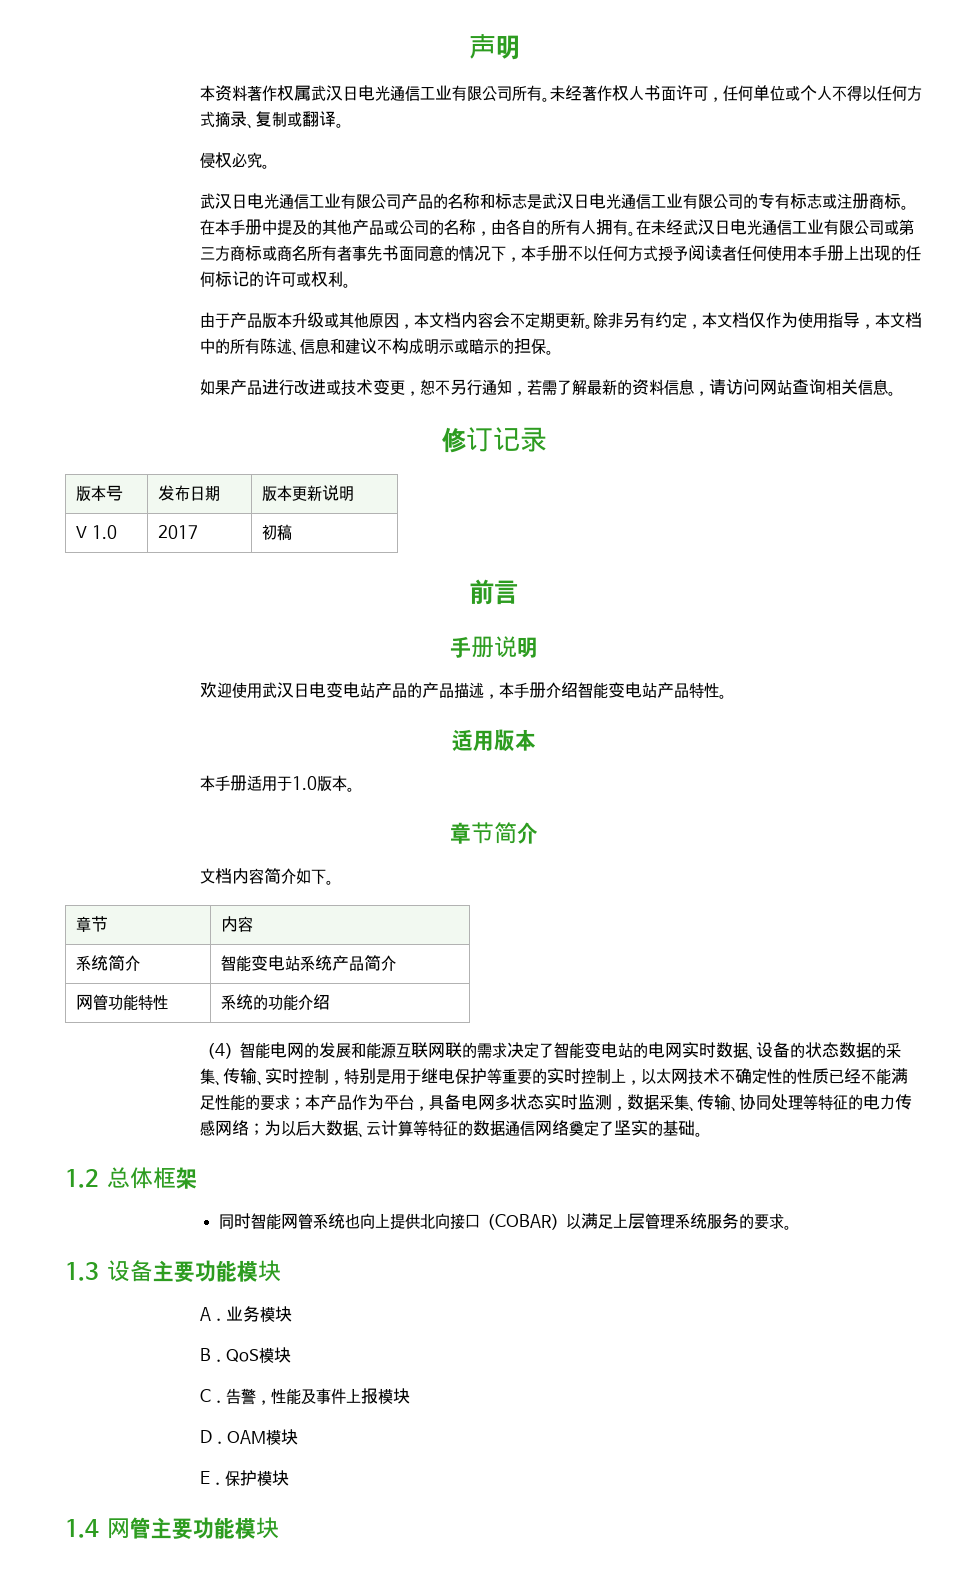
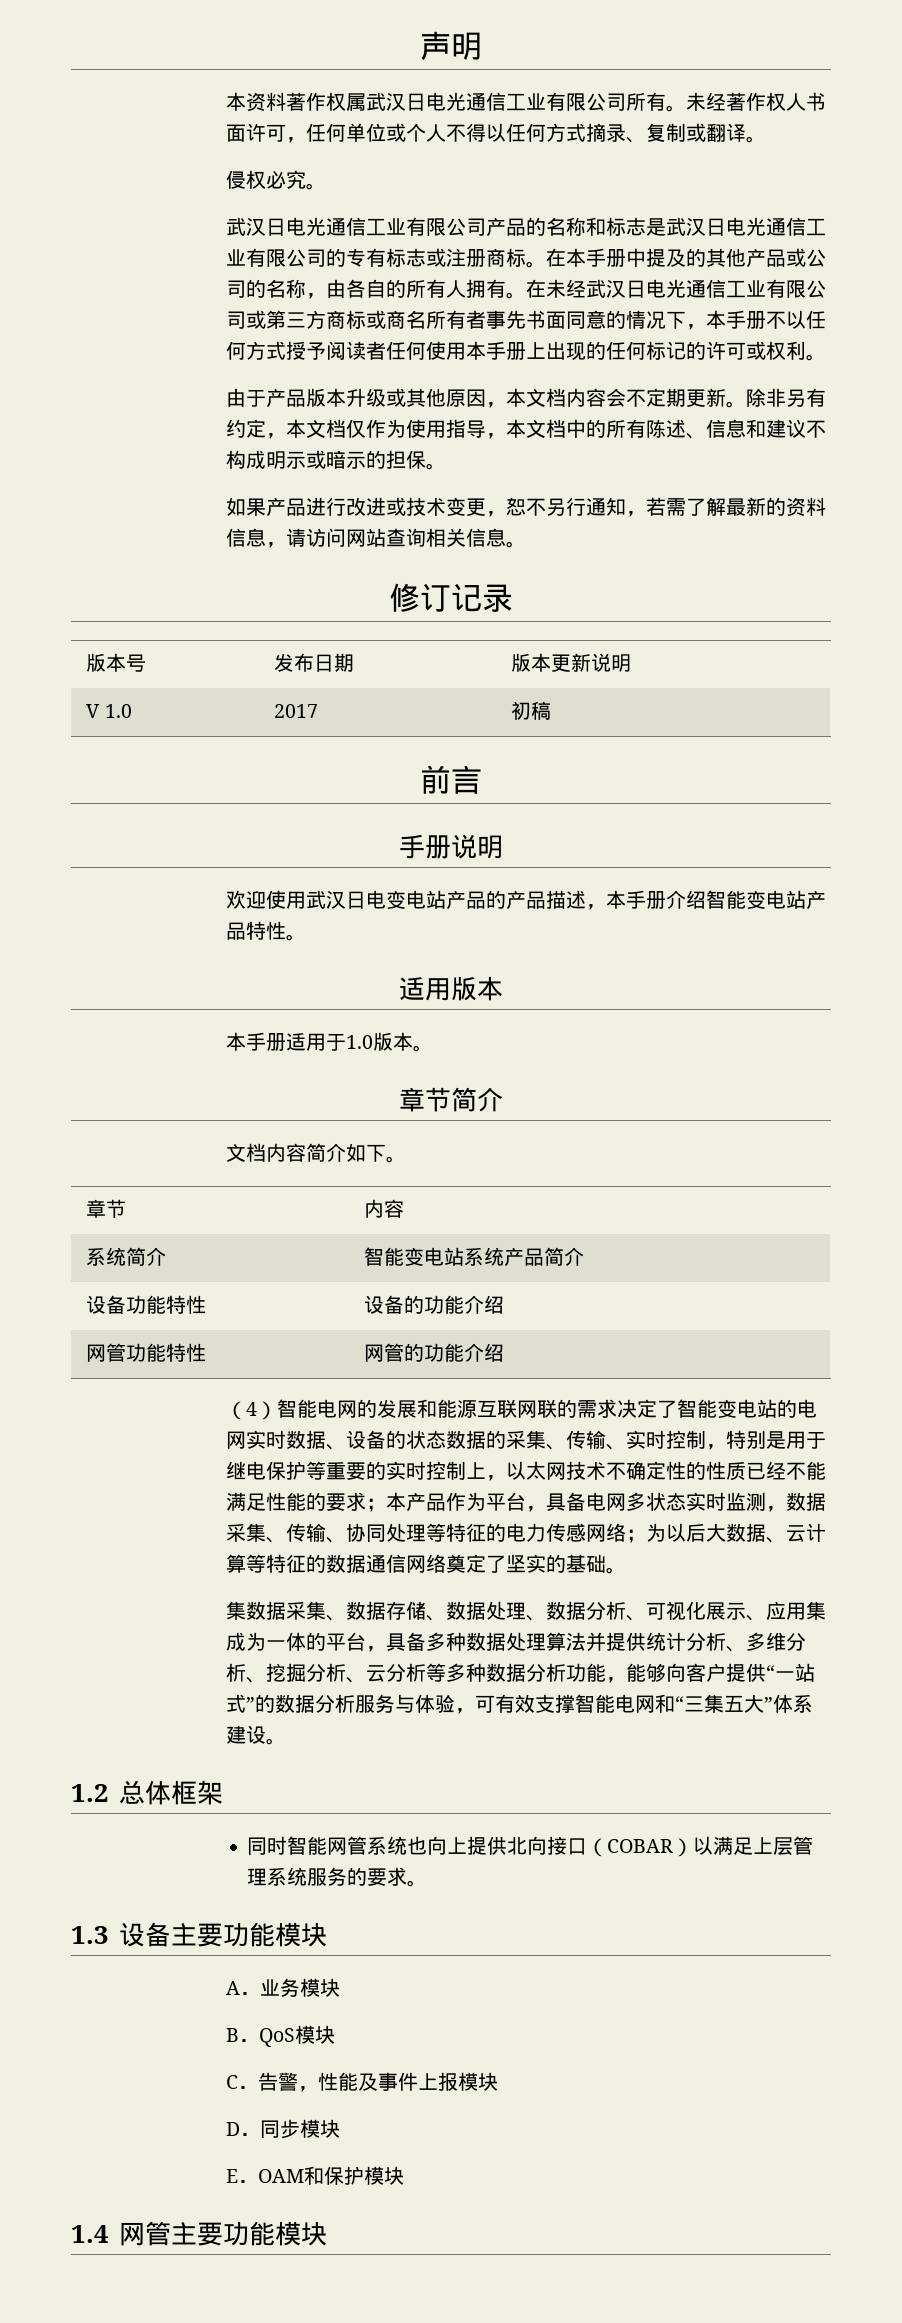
(397, 963) none -> [86,1295,207,1314] [364,1295,505,1314] // 设备功能特性 | 设备的功能介绍
[221,994,254,1010] 系统 -> [364,1343,405,1362] 网管
(704, 1134) none -> [226,1601,827,1621] [226,1632,807,1652] [226,1663,816,1683] [226,1694,814,1714] [226,1725,287,1745] // 集数据采集、数据存储、数据处理、数据分析、可视化展示、应用集成为一体的平台，具备多种数据处理算法并提供统计分析、多维分析、挖掘分析、云分析等多种数据分析功能，能够向客户提供“一站式”的数据分析服务与体验，可有效支撑智能电网和“三集五大”体系建设。
[227,1430,267,1444] OAM -> [260,2119,301,2139] 同步
(226, 1483) none -> [258,2166,325,2185] OAM和

